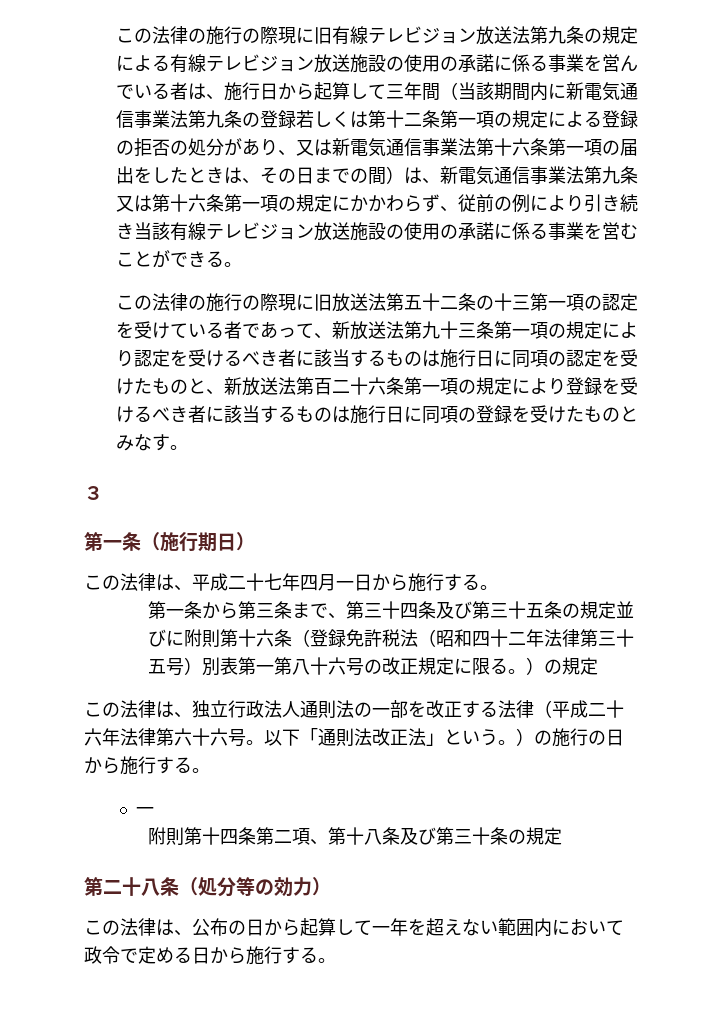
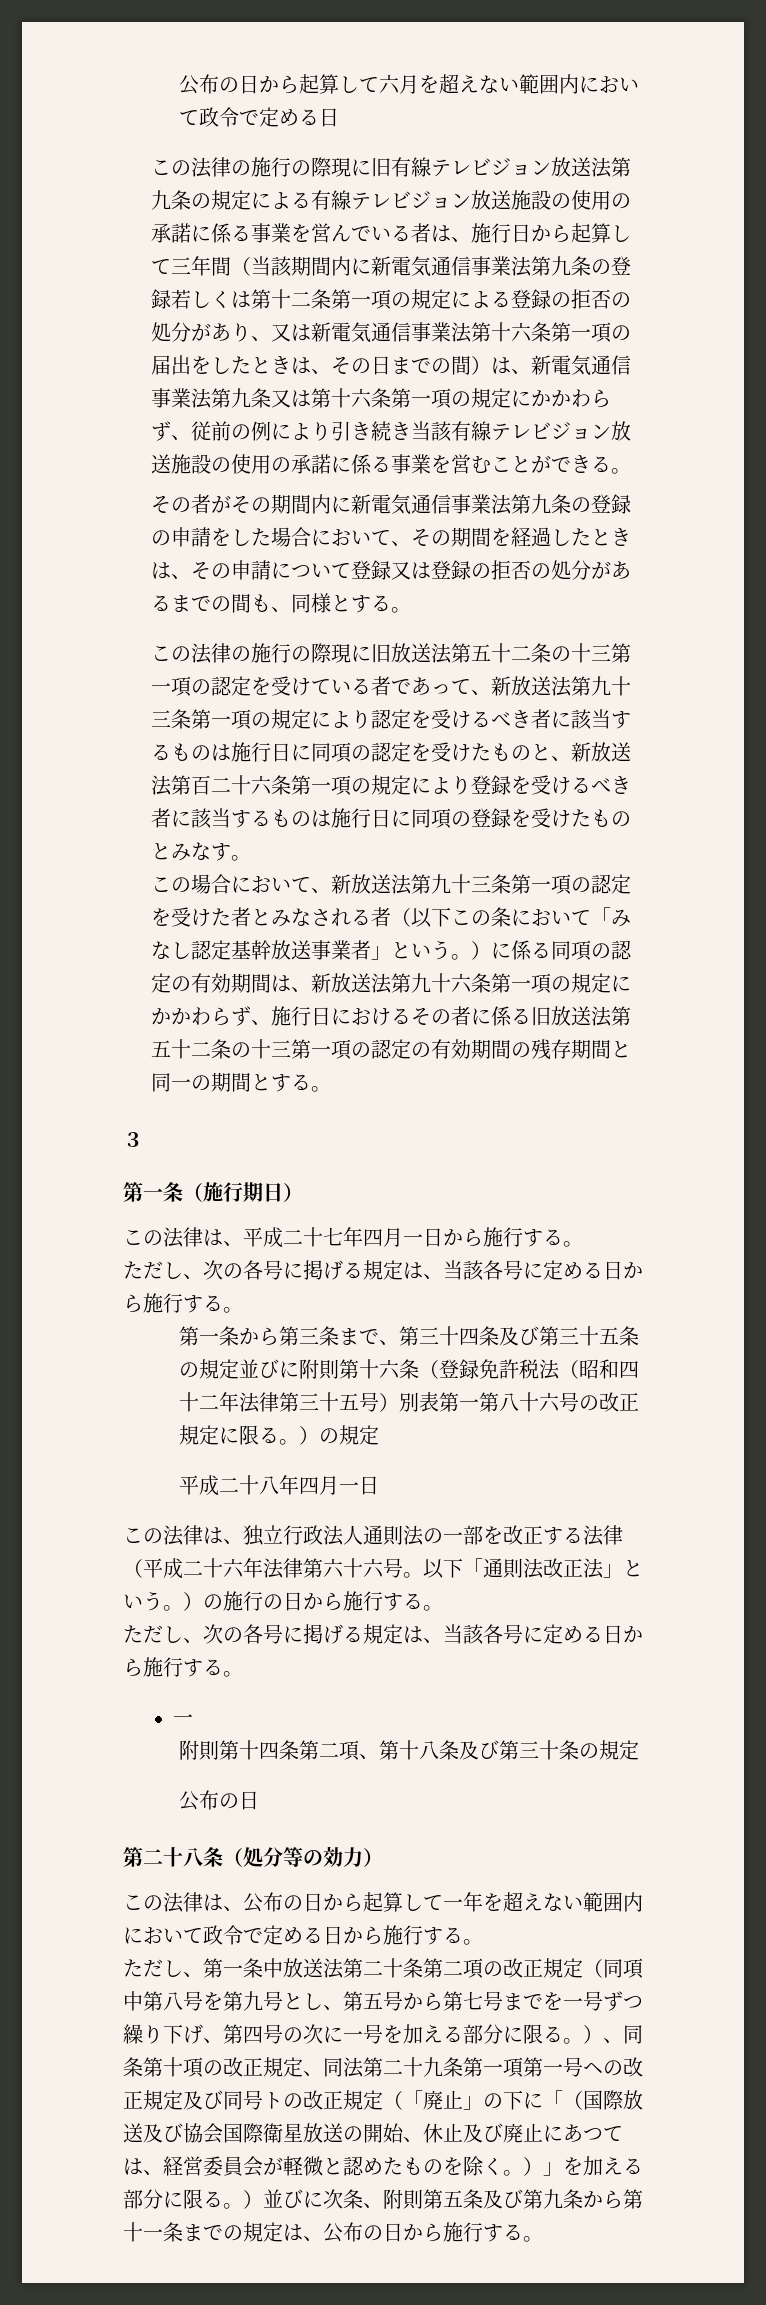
(115, 35) none -> [179,74,640,95] [179,107,340,127] 公布の日から起算して六月を超えない範囲内において政令で定める日 //
(242, 264) none -> [151,494,632,515] [151,527,632,547] [151,560,632,580] [151,593,412,613] // その者がその期間内に新電気通信事業法第九条の登録の申請をした場合において、その期間を経過したときは、その申請について登録又は登録の拒否の処分があるまでの間も、同様とする。
(188, 447) none -> [151,874,632,895] [151,907,632,928] [151,940,633,961] [151,973,632,994] [151,1006,632,1027] [151,1039,632,1060] [151,1072,332,1092] // この場合において、新放送法第九十三条第一項の認定を受けた者とみなされる者（以下この条において「みなし認定基幹放送事業者」という。）に係る同項の認定の有効期間は、新放送法第九十六条第一項の規定にかかわらず、施行日におけるその者に係る旧放送法第五十二条の十三第一項の認定の有効期間の残存期間と同一の期間とする。
(498, 587) none -> [123,1260,643,1281] [123,1293,243,1313] // ただし、次の各号に掲げる規定は、当該各号に定める日から施行する。
(598, 666) none -> [179,1475,380,1496] // 平成二十八年四月一日
(210, 770) none -> [123,1624,643,1645] [123,1657,243,1677] // ただし、次の各号に掲げる規定は、当該各号に定める日から施行する。
(562, 836) none -> [179,1790,260,1811] // 公布の日
(336, 960) none -> [123,1958,643,1979] [123,1991,643,2011] [123,2024,643,2044] [123,2057,643,2078] [123,2090,643,2110] [123,2123,623,2144] [123,2156,643,2177] [123,2189,643,2210] [123,2222,543,2243] // ただし、第一条中放送法第二十条第二項の改正規定（同項中第八号を第九号とし、第五号から第七号までを一号ずつ繰り下げ、第四号の次に一号を加える部分に限る。）、同条第十項の改正規定、同法第二十九条第一項第一号ヘの改正規定及び同号トの改正規定（「廃止」の下に「（国際放送及び協会国際衛星放送の開始、休止及び廃止にあつては、経営委員会が軽微と認めたものを除く。）」を加える部分に限る。）並びに次条、附則第五条及び第九条から第十一条までの規定は、公布の日から施行する。

